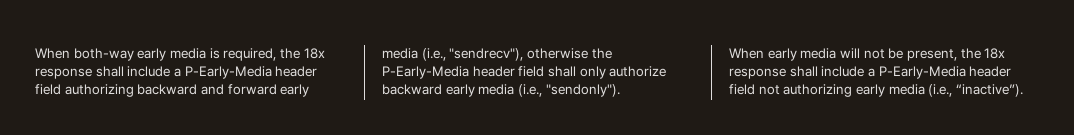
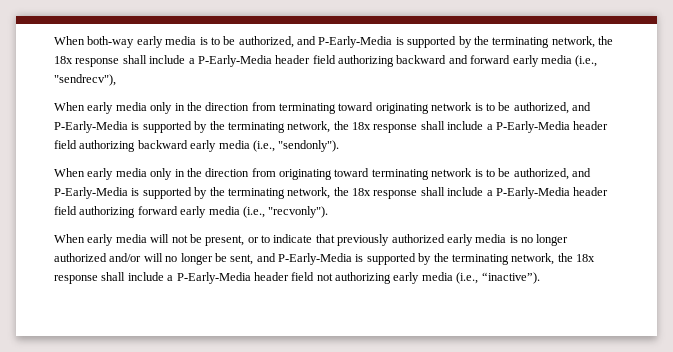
[223,48,277,61] required, -> [210,36,595,48] to be authorized, and P-Early-Media is supported by the terminating network,
[526,48,612,59] [382,66,667,79] otherwise the P-Early-Media header field shall only authorize -> [54,102,591,114] [54,121,609,133] [54,140,136,152] // When early media only in the direction from terminating toward originating network is to be authorized, and P-Early-Media is supported by the terminating network, the 18x response shall include a P-Early-Media header field authorizing
(620, 90) none -> [54,168,591,180] [54,187,609,199] [54,206,329,218] // When early media only in the direction from originating toward terminating network is to be authorized, and P-Early-Media is supported by the terminating network, the 18x response shall include a P-Early-Media header field authorizing forward early media (i.e., "recvonly").
(957, 55) none -> [247,234,569,246] [54,253,555,265] or to indicate that previously authorized early media is no longer authorized and/or will no longer be sent, and P-Early-Media is supported by the terminating network,

